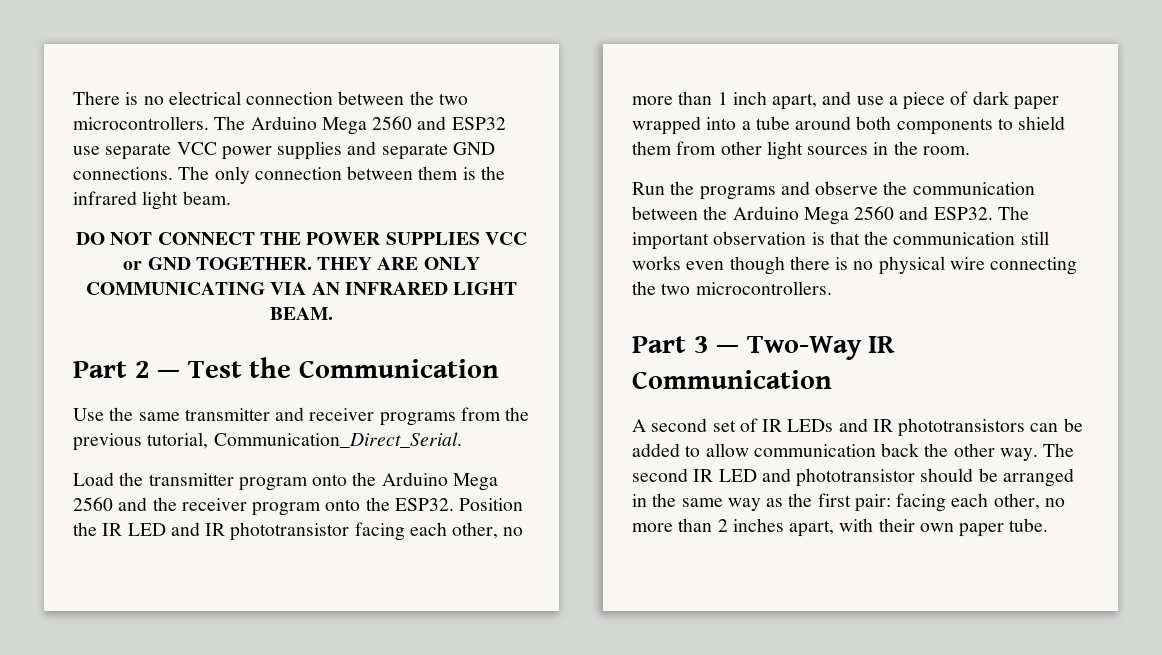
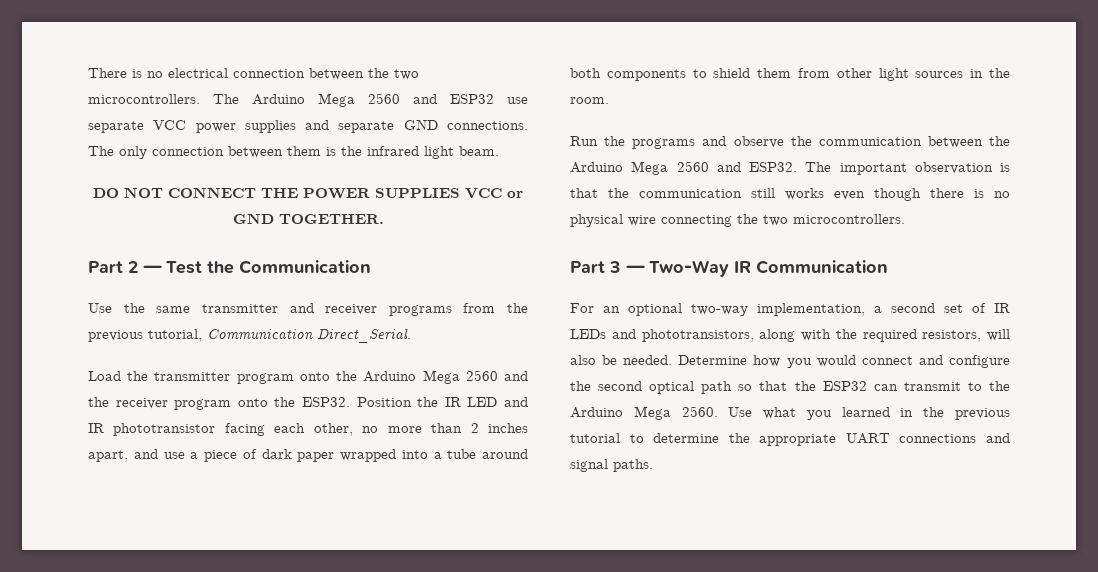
[317,257,480,270] [85,282,518,295] [270,307,333,320] THEY ARE ONLY COMMUNICATING VIA AN INFRARED LIGHT BEAM. -> (384, 219) none
[213,432,462,448] Communication_Direct_Serial. -> [207,328,411,343] Communication Direct_Serial.
[717,91,767,105] 1 inch -> [470,423,529,433] 2 inches
[632,419,646,432] A -> [570,303,882,316] For an optional two-way implementation, a
[872,418,1083,437] [632,443,1075,461] [632,468,1074,487] [632,493,1065,512] [632,518,1049,537] IR phototransistors can be added to allow communication back the other way. The second IR LED and phototransistor should be arranged in the same way as the first pair: facing each other, no more than 2 inches apart, with their own paper tube. -> [641,329,1010,342] [570,355,1010,368] [570,381,1010,394] [570,406,1010,420] [570,433,1010,446] [570,459,653,472] phototransistors, along with the required resistors, will also be needed. Determine how you would connect and configure the second optical path so that the ESP32 can transmit to the Arduino Mega 2560. Use what you learned in the previous tutorial to determine the appropriate UART connections and signal paths.

